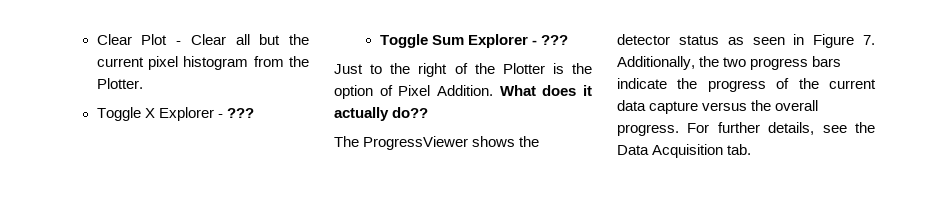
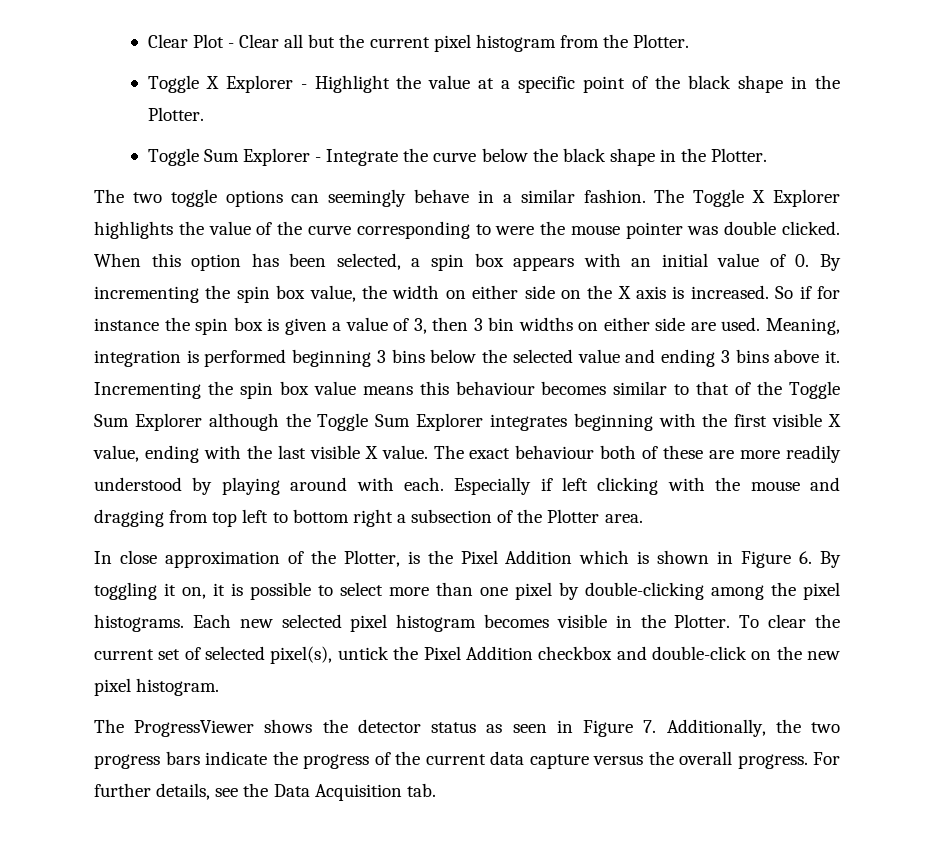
[226,108,254,118] [379,34,568,48] [334,63,592,77] [334,85,592,99] [334,107,429,121] ??? // Toggle Sum Explorer - ??? // Just to the right of the Plotter is the option of Pixel Addition. What does it actually do?? -> [314,75,840,93] [147,107,204,121] [147,148,768,166] [94,189,840,207] [94,221,841,239] [94,253,841,271] [94,285,841,303] [94,317,840,335] [94,349,841,367] [94,381,841,399] [94,413,841,431] [93,445,841,463] [94,477,840,495] [94,509,643,527] [94,550,841,568] [94,582,840,600] [94,614,840,632] [94,646,841,664] [94,678,220,696] Highlight the value at a specific point of the black shape in the Plotter. // Toggle Sum Explorer - Integrate the curve below the black shape in the Plotter. // The two toggle options can seemingly behave in a similar fashion. The Toggle X Explorer highlights the value of the curve corresponding to were the mouse pointer was double clicked. When this option has been selected, a spin box appears with an initial value of 0. By incrementing the spin box value, the width on either side on the X axis is increased. So if for instance the spin box is given a value of 3, then 3 bin widths on either side are used. Meaning, integration is performed beginning 3 bins below the selected value and ending 3 bins above it. Incrementing the spin box value means this behaviour becomes similar to that of the Toggle Sum Explorer although the Toggle Sum Explorer integrates beginning with the first visible X value, ending with the last visible X value. The exact behaviour both of these are more readily understood by playing around with each. Especially if left clicking with the mouse and dragging from top left to bottom right a subsection of the Plotter area. // In close approximation of the Plotter, is the Pixel Addition which is shown in Figure 6. By toggling it on, it is possible to select more than one pixel by double-clicking among the pixel histograms. Each new selected pixel histogram becomes visible in the Plotter. To clear the current set of selected pixel(s), untick the Pixel Addition checkbox and double-click on the new pixel histogram.

